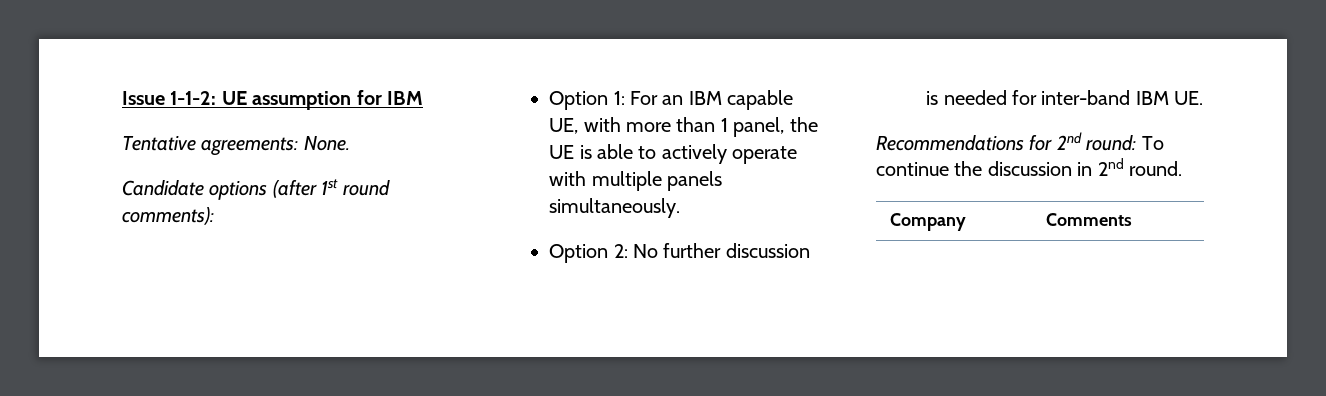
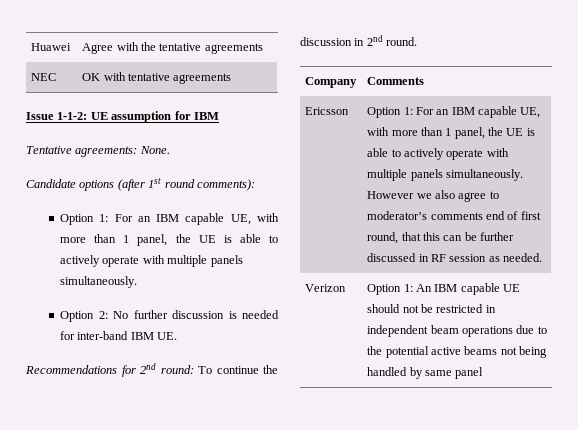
(122, 98) none -> [31,43,72,51] [82,42,263,54] [31,73,57,81] [82,72,232,84] Huawei | Agree with the tentative agreements // NEC | OK with tentative agreements //
(1132, 219) none -> [305,107,350,115] [367,106,541,118] [367,127,535,139] [367,148,509,160] [367,169,523,181] [367,190,499,202] [367,211,541,220] [367,232,515,244] [367,253,543,262] [305,284,347,292] [367,283,521,295] [367,304,496,313] [367,325,547,337] [367,346,548,358] [367,367,484,379] // Ericsson | Option 1: For an IBM capable UE, with more than 1 panel, the UE is able to actively operate with multiple panels simultaneously. However we also agree to moderator’s comments end of first round, that this can be further discussed in RF session as needed. // Verizon | Option 1: An IBM capable UE should not be restricted in independent beam operations due to the potential active beams not being handled by same panel

